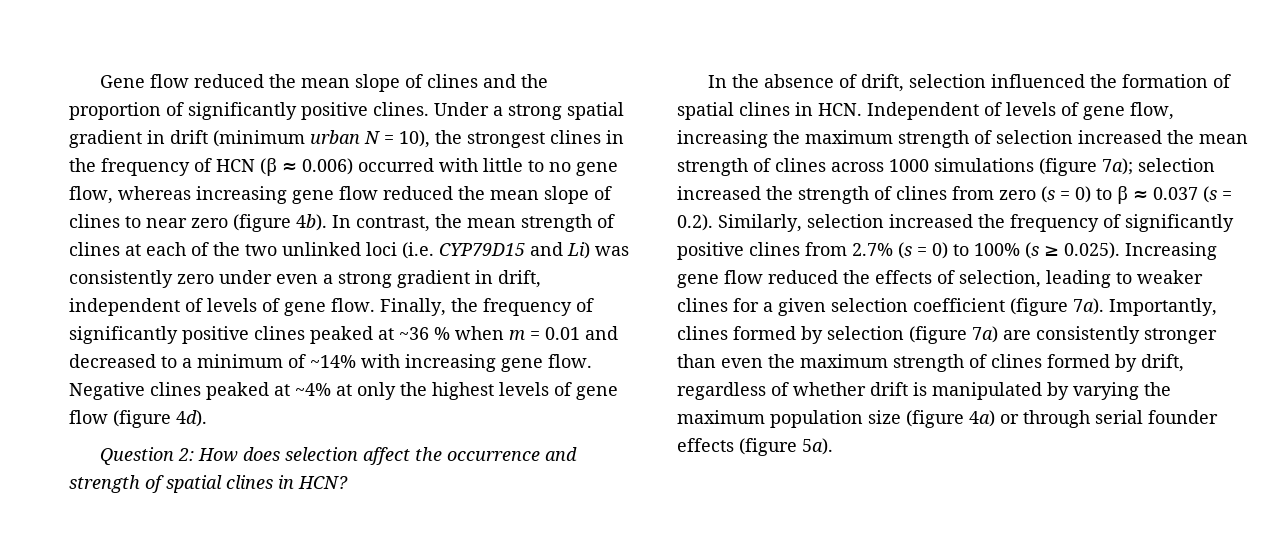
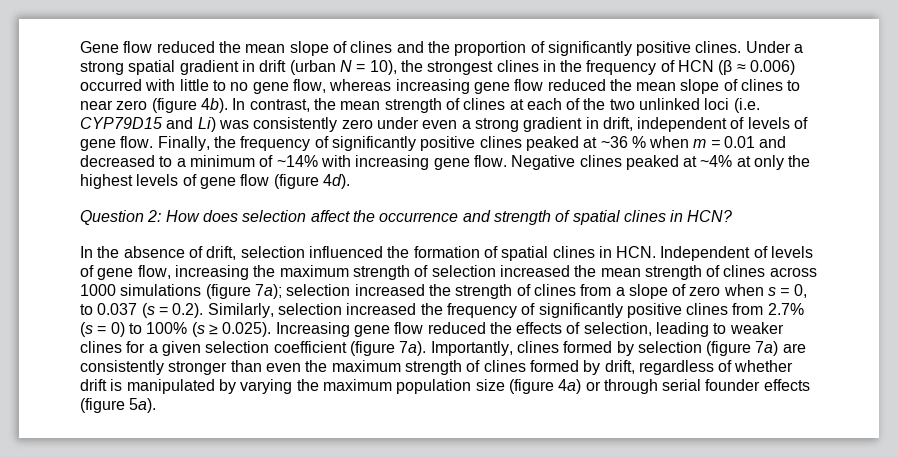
[213,130,360,147] (minimum urban -> [289,60,336,75] (urban
[999,186,1148,204] zero (s = 0) to β ≈ -> [615,284,807,299] [80,304,93,315] a slope of zero when s = 0, to

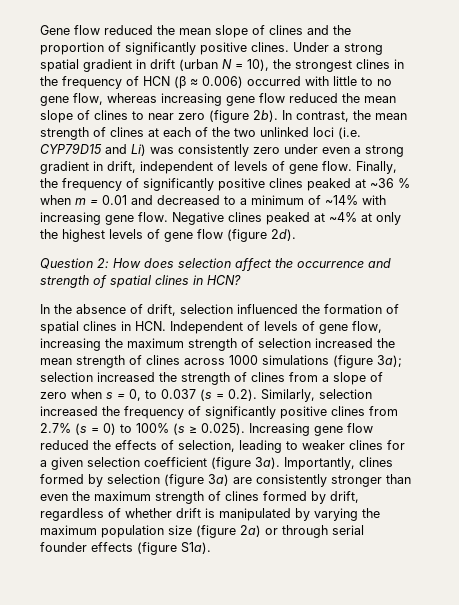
[200,98,228,113] 4b). -> [253,110,278,122] 2b).
[322,174,350,189] 4d). -> [271,229,296,241] 2d).
[254,284,282,299] 7a); -> [377,355,402,367] 3a);
[399,341,427,356] 7a). -> [255,457,280,469] 3a).
[755,341,779,356] 7a) -> [208,474,229,486] 3a)
[558,379,582,394] 4a) -> [240,525,261,537] 2a)
[129,398,157,413] 5a). -> [181,542,211,554] S1a).

